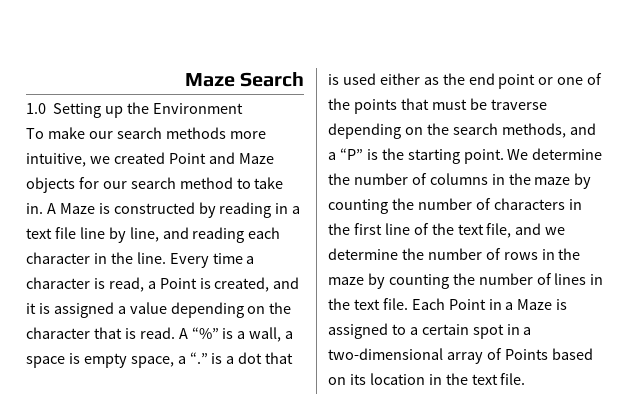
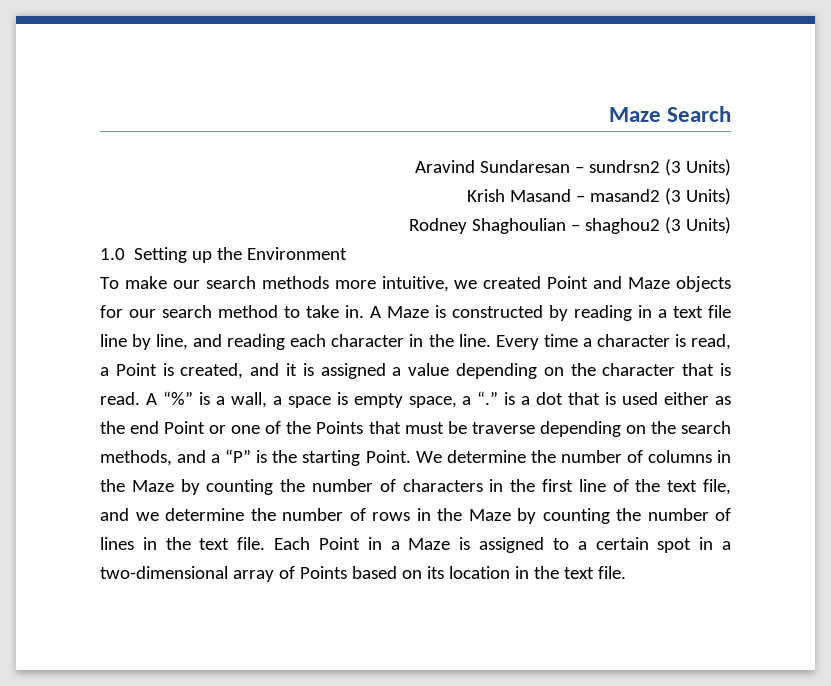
(304, 79) none -> [415,159,731,176] [467,188,731,205] [409,217,731,234] // Aravind Sundaresan – sundrsn2 (3 Units) // Krish Masand – masand2 (3 Units) // Rodney Shaghoulian – shaghou2 (3 Units)
[498,74,536,89] point -> [164,421,206,434] Point
[353,99,397,114] points -> [316,421,364,434] Points
[463,149,504,164] point. -> [365,450,411,463] Point.
[534,177,571,185] maze -> [131,480,174,492] Maze
[328,277,364,285] maze -> [468,509,511,521] Maze

